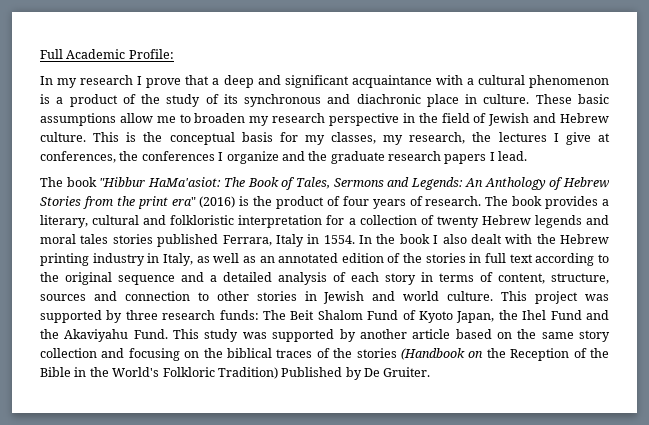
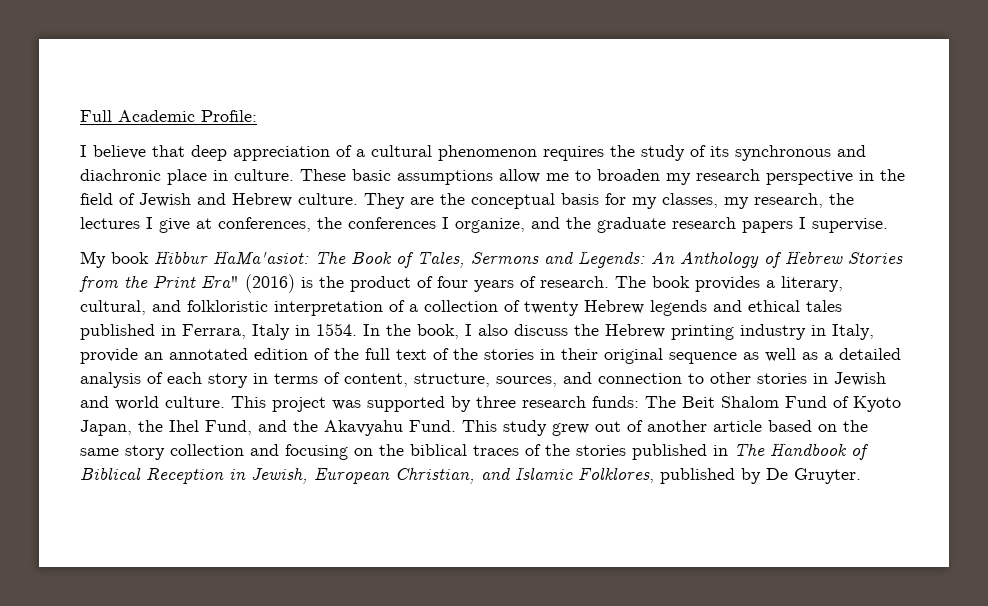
[40,75,609,88] [40,94,136,107] In my research I prove that a deep and significant acquaintance with a cultural phenomenon is a product of -> [80,145,604,161] I believe that deep appreciation of a cultural phenomenon requires
[93,132,137,142] This is -> [364,193,434,209] They are
[226,151,279,164] organize -> [455,218,525,233] organize,
[498,151,528,161] [40,177,146,187] lead. // The book "Hibbur -> [812,218,888,233] [80,251,208,268] supervise. // My book Hibbur
[137,196,196,209] print era" -> [153,275,239,288] Print Era"
[92,215,140,225] cultural -> [80,300,146,315] cultural,
[326,215,345,225] for -> [389,300,405,312] of
[40,234,219,247] moral tales stories published -> [748,300,842,312] [80,324,176,340] ethical tales published in
[399,234,430,244] book -> [417,324,459,339] book,
[470,234,533,244] dealt with -> [514,324,568,336] discuss
[196,253,256,263] as well as -> [80,348,138,364] provide
[425,253,609,266] [40,272,204,285] stories in full text according to the original sequence and -> [365,348,818,364] full text of the stories in their original sequence as well as
[40,294,86,301] sources -> [496,376,557,387] sources,
[550,310,609,320] [40,329,129,342] Fund and the Akaviyahu -> [205,420,403,436] Fund, and the Akavyahu
[242,329,356,342] was supported by -> [552,420,643,436] grew out of
[400,348,609,361] [40,367,343,379] (Handbook on the Reception of the Bible in the World's Folkloric Tradition) Published -> [632,443,869,460] [80,467,735,484] published in The Handbook of Biblical Reception in Jewish, European Christian, and Islamic Folklores, published
[383,367,431,377] Gruiter. -> [794,468,861,484] Gruyter.

